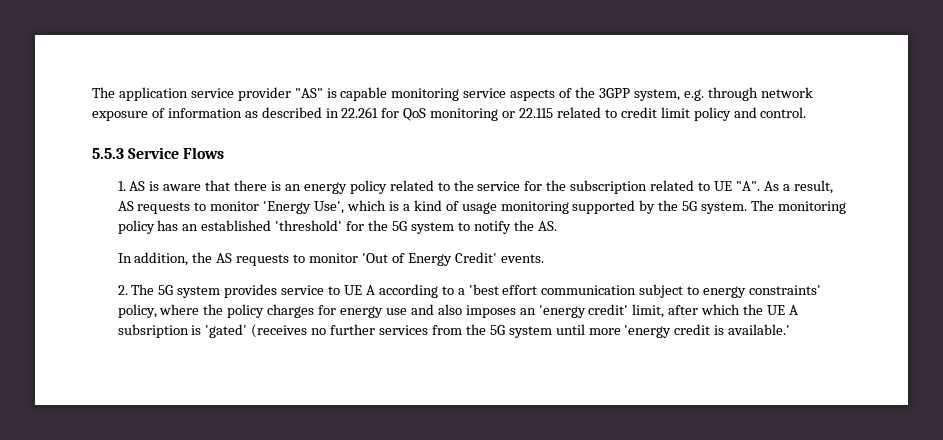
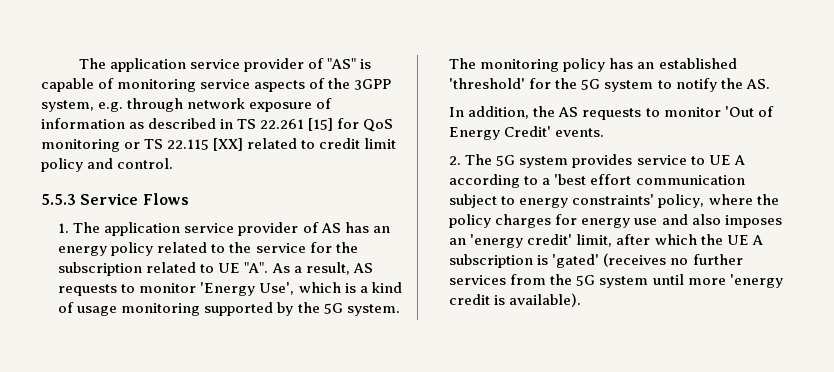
[92,87,291,101] The application service provider -> [78,58,324,72] The application service provider of
(388, 94) none -> [98,78,115,89] of
[341,107,379,118] 22.261 -> [237,118,334,131] TS 22.261 [15]
[519,108,554,118] 22.115 -> [144,138,244,151] TS 22.115 [XX]
[129,180,282,191] AS is aware that there is -> [73,222,369,236] The application service provider of AS has
[117,324,189,338] subsription -> [449,254,534,268] subscription
[728,324,791,335] available.' -> [509,293,582,307] available).

